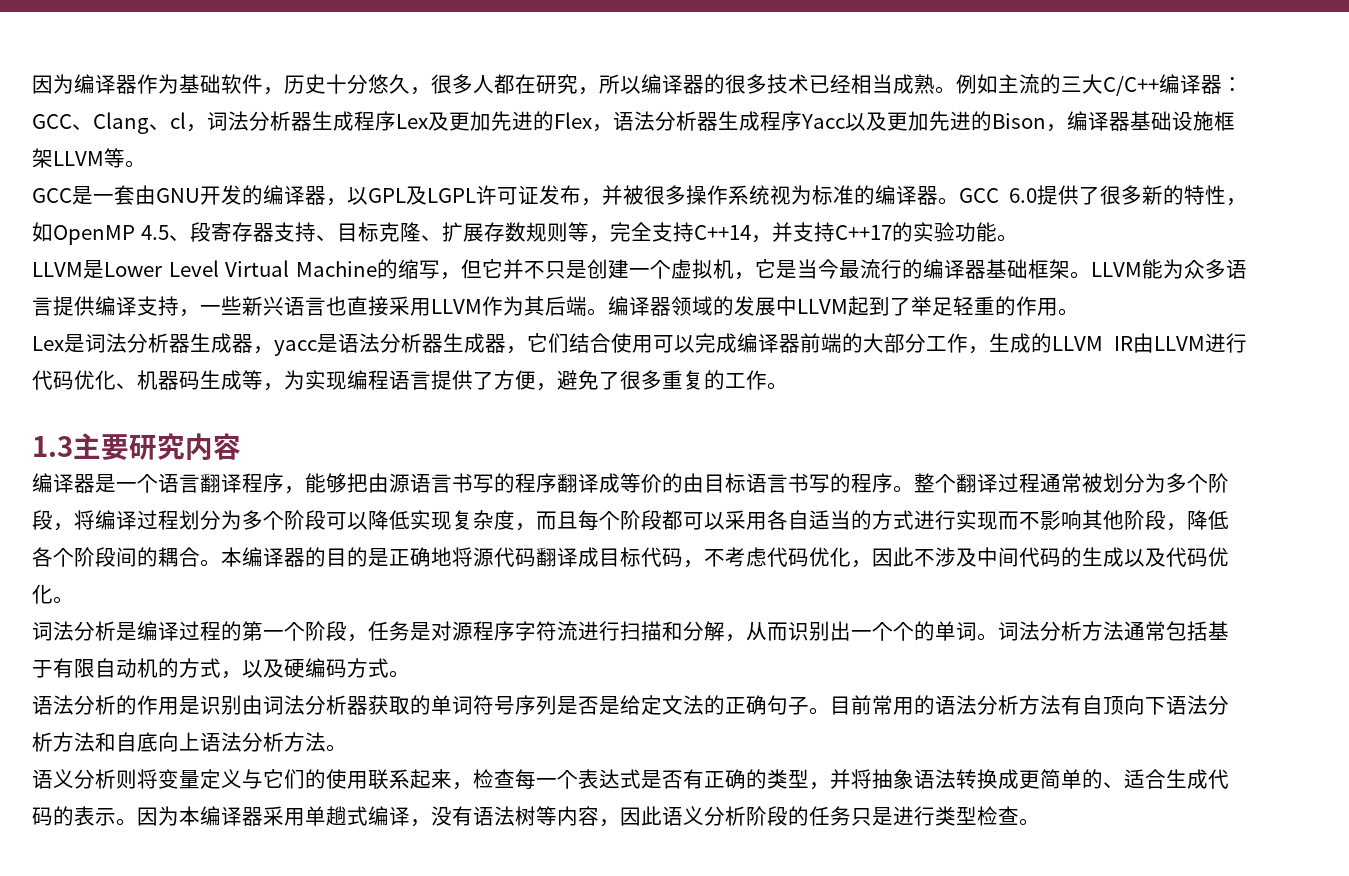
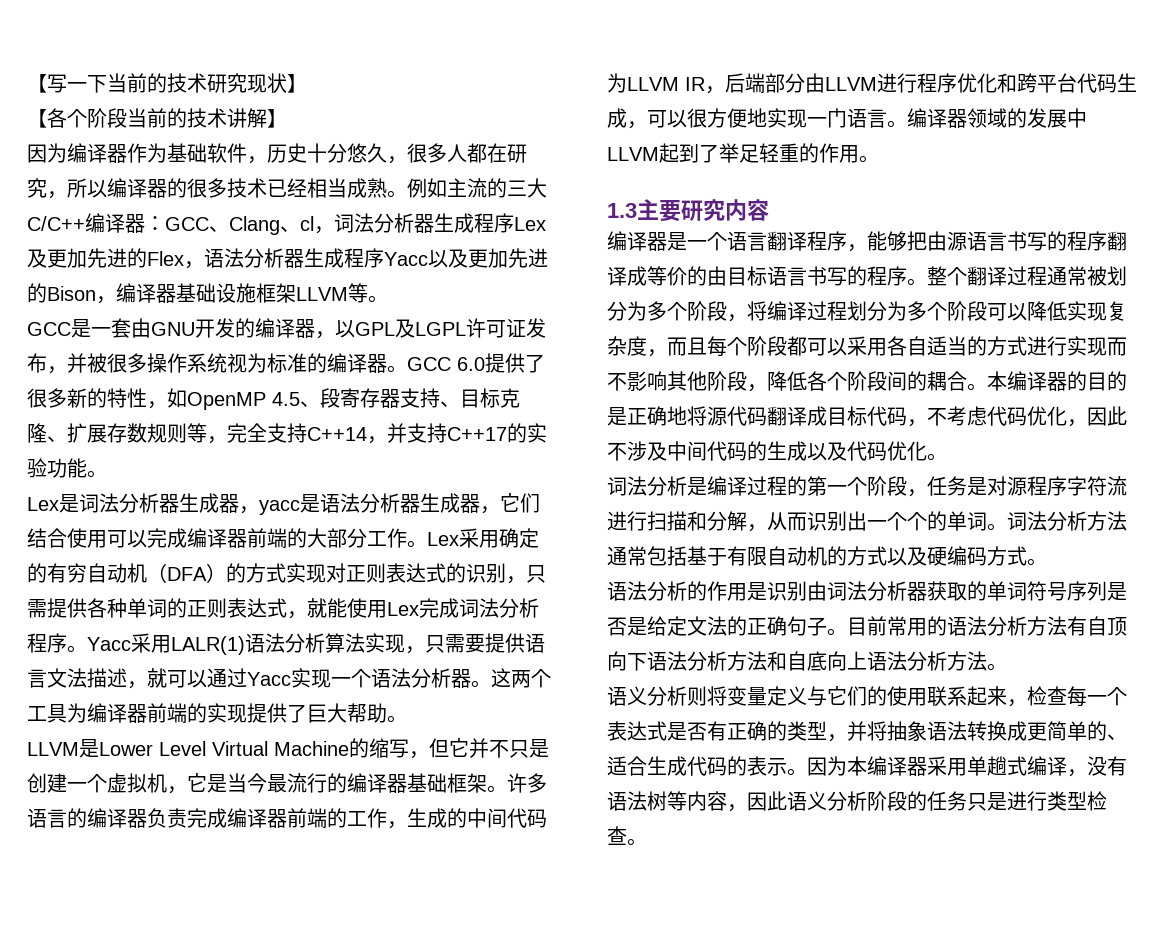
(32, 84) none -> [27,73,307,93] [27,108,287,128] 【写一下当前的技术研究现状】 // 【各个阶段当前的技术讲解】 //
[32,259,1247,280] [32,296,1079,317] // LLVM是Lower Level Virtual Machine的缩写，但它并不只是创建一个虚拟机，它是当今最流行的编译器基础框架。LLVM能为众多语言提供编译支持，一些新兴语言也直接采用LLVM作为其后端。编译器领域的发展中LLVM起到了举足轻重的作用。 -> (107, 474) none
[968,333,1247,354] [32,370,767,391] ，生成的LLVM IR由LLVM进行代码优化、机器码生成等，为实现编程语言提供了方便，避免了很多重复的工作 -> [407,528,539,548] [27,563,546,584] [27,598,539,619] [27,633,545,655] [27,668,551,689] [27,703,407,723] [27,738,549,759] [27,773,547,794] [27,808,547,829] [607,73,1137,94] [607,108,1087,129] [607,143,859,163] 。Lex采用确定的有穷自动机（DFA）的方式实现对正则表达式的识别，只需提供各种单词的正则表达式，就能使用Lex完成词法分析程序。Yacc采用LALR(1)语法分析算法实现，只需要提供语言文法描述，就可以通过Yacc实现一个语法分析器。这两个工具为编译器前端的实现提供了巨大帮助。 // LLVM是Lower Level Virtual Machine的缩写，但它并不只是创建一个虚拟机，它是当今最流行的编译器基础框架。许多语言的编译器负责完成编译器前端的工作，生成的中间代码为LLVM IR，后端部分由LLVM进行程序优化和跨平台代码生成，可以很方便地实现一门语言。编译器领域的发展中LLVM起到了举足轻重的作用
[221,671,242,679] ， -> (887, 556) none

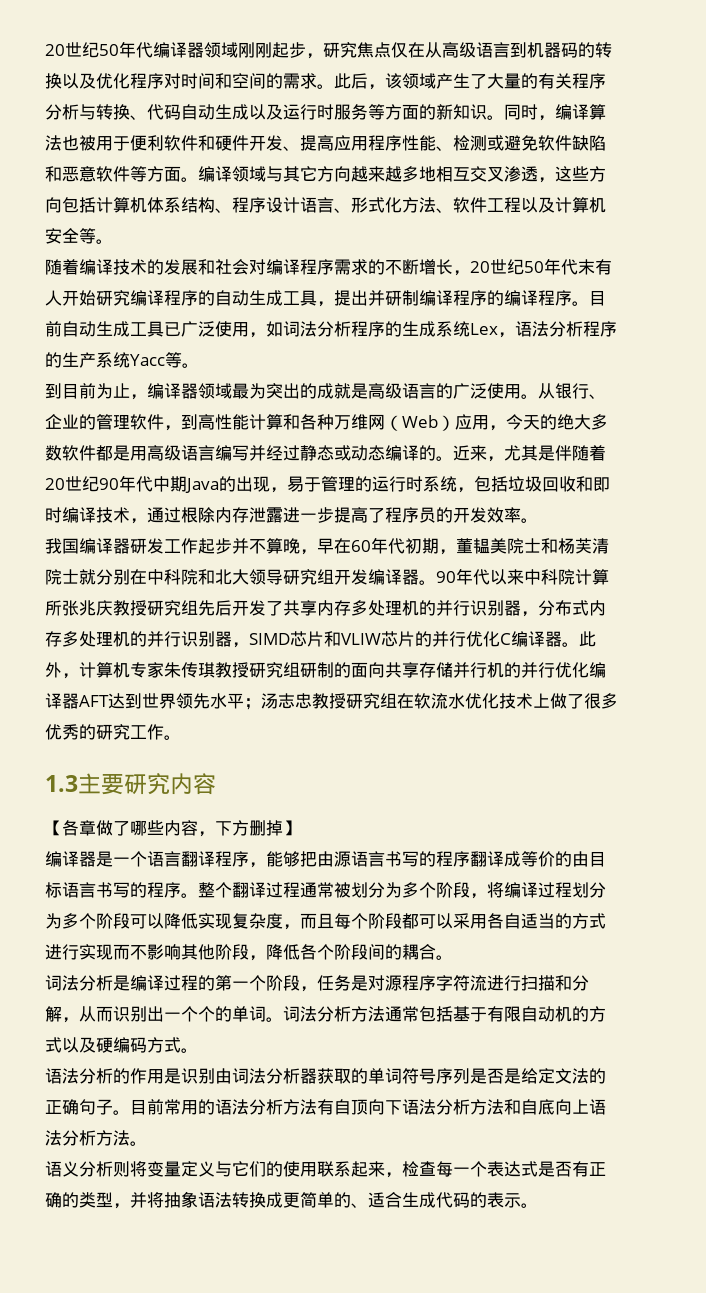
[27,73,307,93] [27,108,287,128] [27,143,527,164] [27,178,547,199] [27,213,546,235] [27,248,548,269] [27,283,388,304] [27,318,546,339] [27,353,545,374] [27,388,520,410] [27,423,547,444] [27,458,107,478] [27,493,540,515] [27,528,539,548] [27,563,546,584] [27,598,539,619] [27,633,545,655] [27,668,551,689] [27,703,407,723] [27,738,549,759] [27,773,547,794] [27,808,547,829] [607,73,1137,94] [607,108,1087,129] [607,143,859,163] 【写一下当前的技术研究现状】 // 【各个阶段当前的技术讲解】 // 因为编译器作为基础软件，历史十分悠久，很多人都在研究，所以编译器的很多技术已经相当成熟。例如主流的三大C/C++编译器：GCC、Clang、cl，词法分析器生成程序Lex及更加先进的Flex，语法分析器生成程序Yacc以及更加先进的Bison，编译器基础设施框架LLVM等。 // GCC是一套由GNU开发的编译器，以GPL及LGPL许可证发布，并被很多操作系统视为标准的编译器。GCC 6.0提供了很多新的特性，如OpenMP 4.5、段寄存器支持、目标克隆、扩展存数规则等，完全支持C++14，并支持C++17的实验功能。 // Lex是词法分析器生成器，yacc是语法分析器生成器，它们结合使用可以完成编译器前端的大部分工作。Lex采用确定的有穷自动机（DFA）的方式实现对正则表达式的识别，只需提供各种单词的正则表达式，就能使用Lex完成词法分析程序。Yacc采用LALR(1)语法分析算法实现，只需要提供语言文法描述，就可以通过Yacc实现一个语法分析器。这两个工具为编译器前端的实现提供了巨大帮助。 // LLVM是Lower Level Virtual Machine的缩写，但它并不只是创建一个虚拟机，它是当今最流行的编译器基础框架。许多语言的编译器负责完成编译器前端的工作，生成的中间代码为LLVM IR，后端部分由LLVM进行程序优化和跨平台代码生成，可以很方便地实现一门语言。编译器领域的发展中LLVM起到了举足轻重的作用 -> [45,41,612,59] [45,73,606,90] [45,104,606,121] [45,135,606,151] [45,166,606,183] [45,197,606,213] [45,228,113,244] [45,258,612,276] [45,290,606,307] [45,321,617,338] [45,352,199,368] [45,383,606,400] [45,414,608,431] [45,445,606,462] [45,475,610,493] [45,507,538,524] [45,537,609,555] [45,568,609,585] [45,600,606,617] [45,631,596,648] [45,662,606,679] [45,693,618,710] [45,724,164,740] 20世纪50年代编译器领域刚刚起步，研究焦点仅在从高级语言到机器码的转换以及优化程序对时间和空间的需求。此后，该领域产生了大量的有关程序分析与转换、代码自动生成以及运行时服务等方面的新知识。同时，编译算法也被用于便利软件和硬件开发、提高应用程序性能、检测或避免软件缺陷和恶意软件等方面。编译领域与其它方向越来越多地相互交叉渗透，这些方向包括计算机体系结构、程序设计语言、形式化方法、软件工程以及计算机安全等。 // 随着编译技术的发展和社会对编译程序需求的不断增长，20世纪50年代末有人开始研究编译程序的自动生成工具，提出并研制编译程序的编译程序。目前自动生成工具已广泛使用，如词法分析程序的生成系统Lex，语法分析程序的生产系统Yacc等。 // 到目前为止，编译器领域最为突出的成就是高级语言的广泛使用。从银行、企业的管理软件，到高性能计算和各种万维网（Web）应用，今天的绝大多数软件都是用高级语言编写并经过静态或动态编译的。近来，尤其是伴随着20世纪90年代中期Java的出现，易于管理的运行时系统，包括垃圾回收和即时编译技术，通过根除内存泄露进一步提高了程序员的开发效率。 // 我国编译器研发工作起步并不算晚，早在60年代初期，董韫美院士和杨芙清院士就分别在中科院和北大领导研究组开发编译器。90年代以来中科院计算所张兆庆教授研究组先后开发了共享内存多处理机的并行识别器，分布式内存多处理机的并行识别器，SIMD芯片和VLIW芯片的并行优化C编译器。此外，计算机专家朱传琪教授研究组研制的面向共享存储并行机的并行优化编译器AFT达到世界领先水平；汤志忠教授研究组在软流水优化技术上做了很多优秀的研究工作
(769, 210) none -> [45,820,300,837] // 【各章做了哪些内容，下方删掉】
[987,371,1127,391] [607,406,1127,427] [607,441,947,461] 本编译器的目的是正确地将源代码翻译成目标代码，不考虑代码优化，因此不涉及中间代码的生成以及代码优化。 -> (453, 957) none
[807,756,1127,777] [607,791,1107,812] [607,826,647,846] 因为本编译器采用单趟式编译，没有语法树等内容，因此语义分析阶段的任务只是进行类型检查。 -> (538, 1205) none

